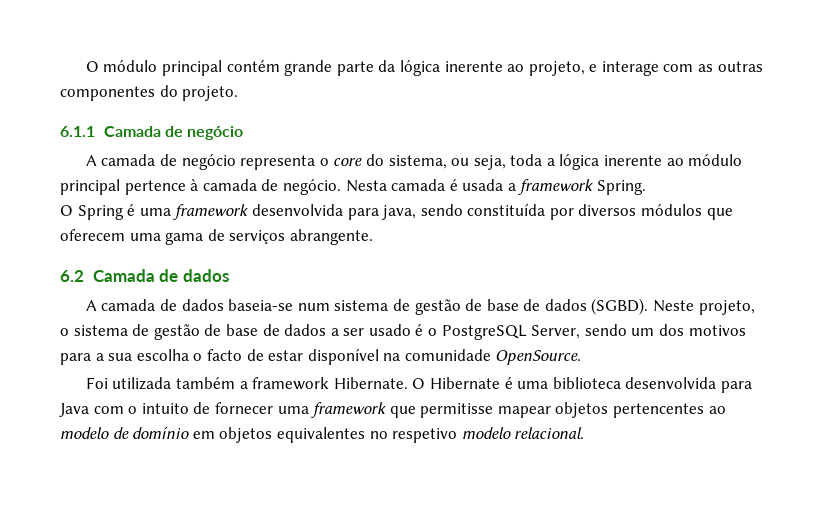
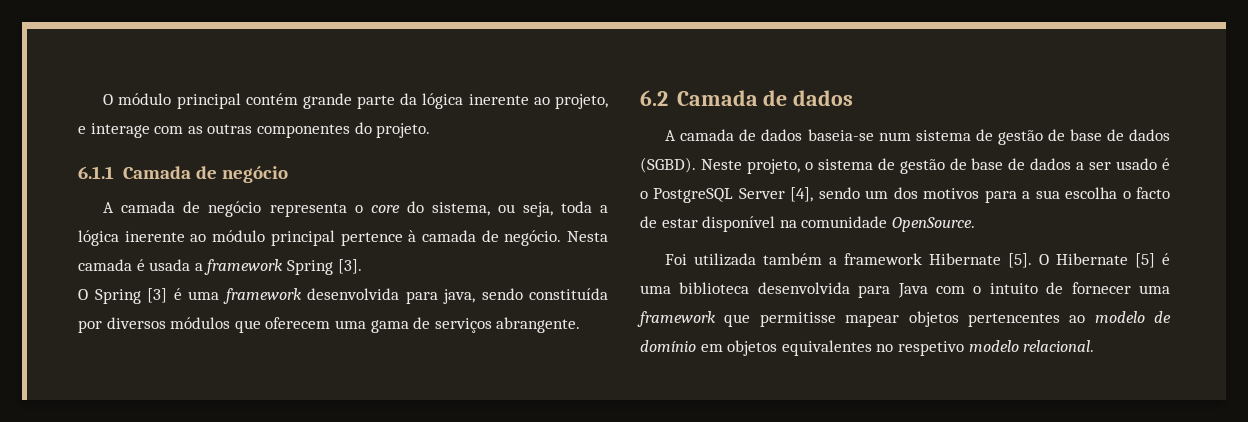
[597,180,647,195] Spring. -> [286,259,362,275] Spring [3].
(124, 212) none -> [147,288,167,303] [3]
[531,325,581,339] Server, -> [738,187,814,202] Server [4],
[333,377,408,389] Hibernate. -> [929,253,1033,268] Hibernate [5].
(500, 383) none -> [1135,253,1156,268] [5]

